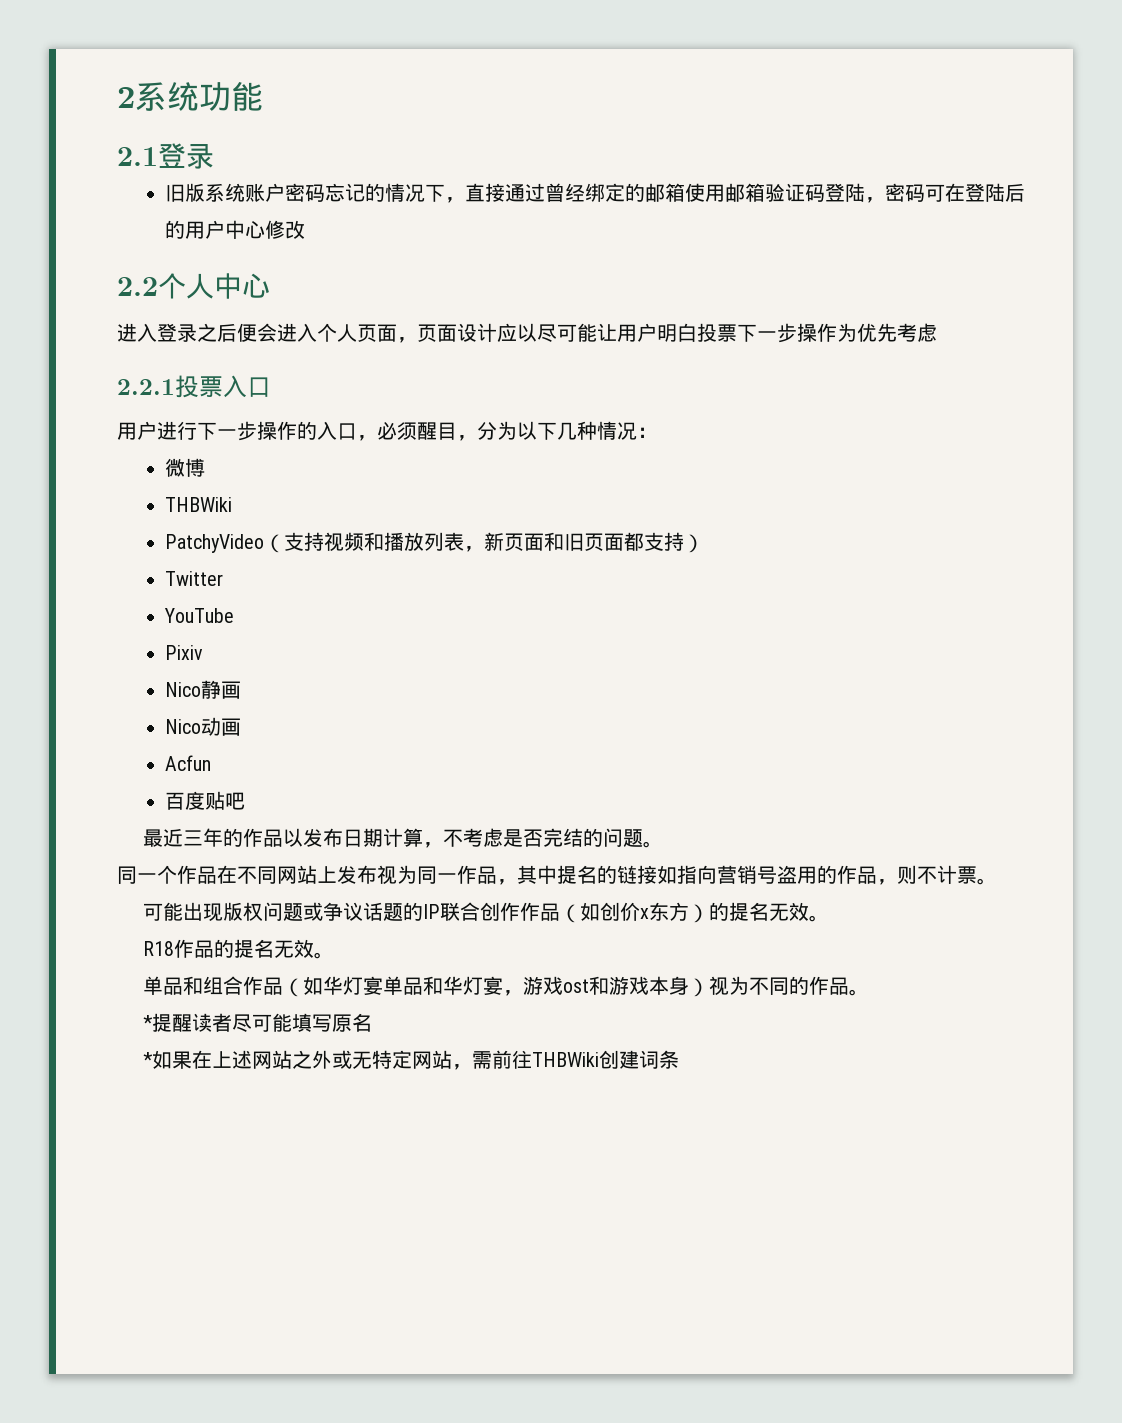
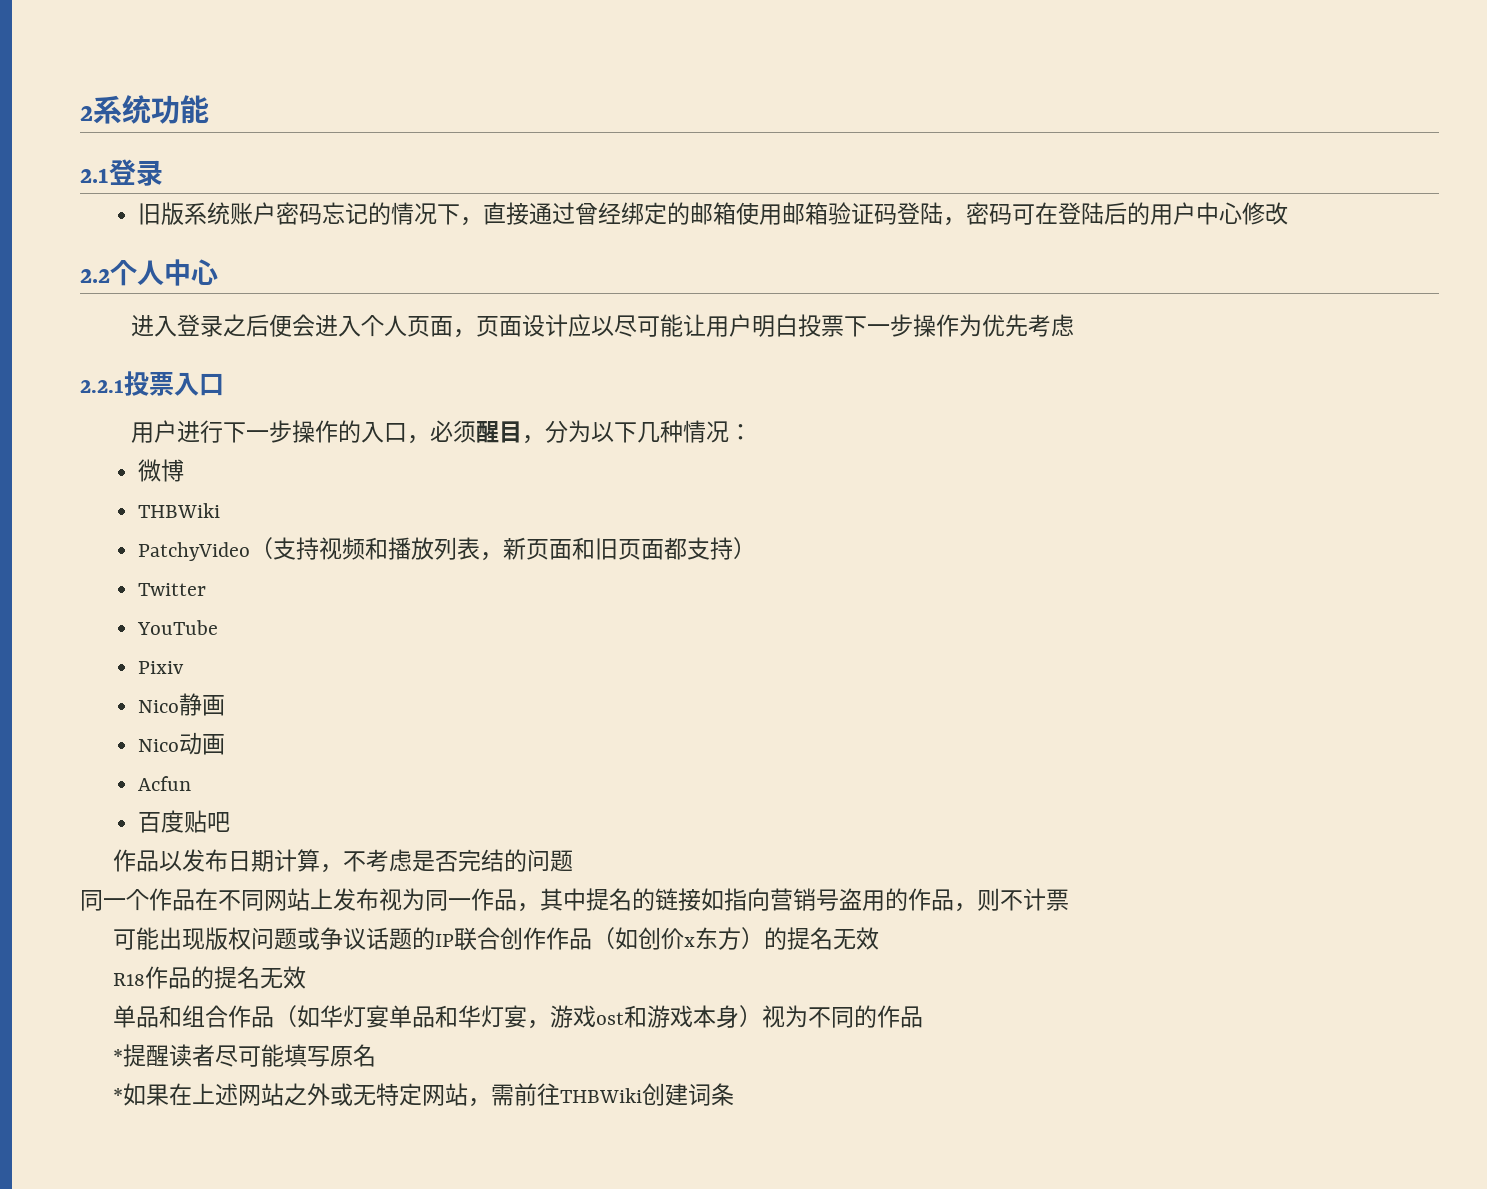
[143,828,244,847] 最近三年的 -> (231, 822) none
[643,841,664,848] 。 -> (573, 861) none
[977,878,997,885] 。 -> (1069, 900) none
[809,915,830,922] 。 -> (879, 938) none
[314,952,335,959] 。 -> (306, 977) none
[849,989,870,996] 。 -> (923, 1017) none

